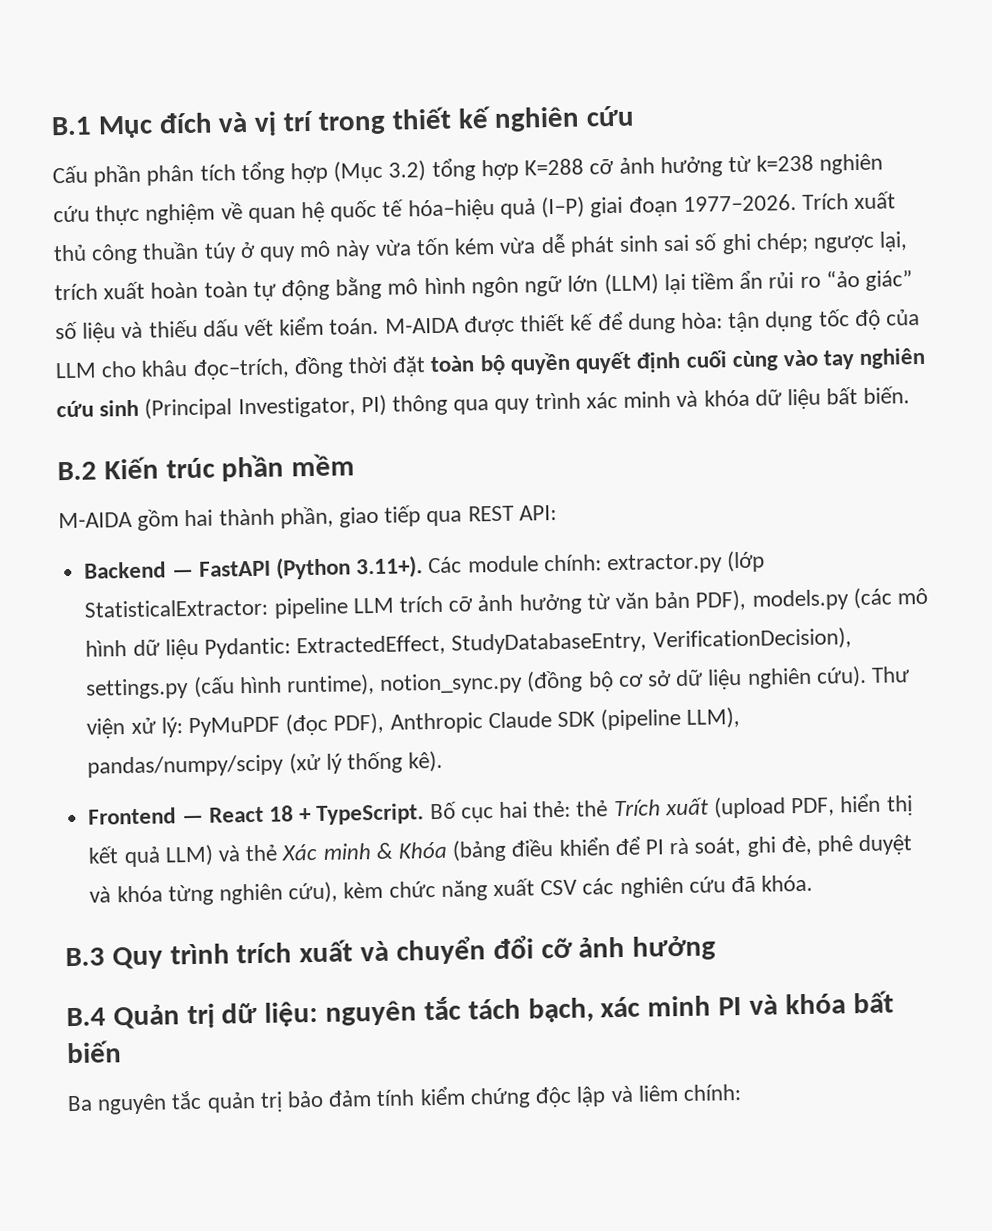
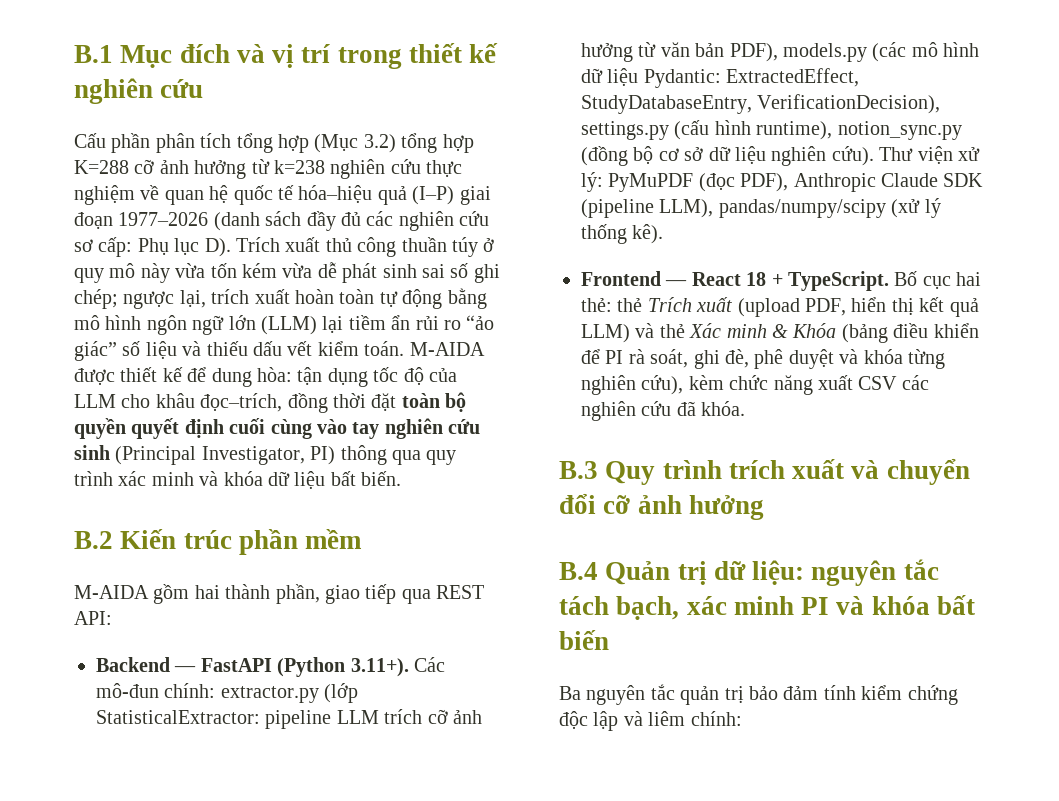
[682,194,797,212] 1977–2026. -> [118,211,490,231] [74,237,231,257] 1977–2026 (danh sách đầy đủ các nghiên cứu sơ cấp: Phụ lục D).
[467,555,539,573] module -> [96,683,159,698] mô-đun

